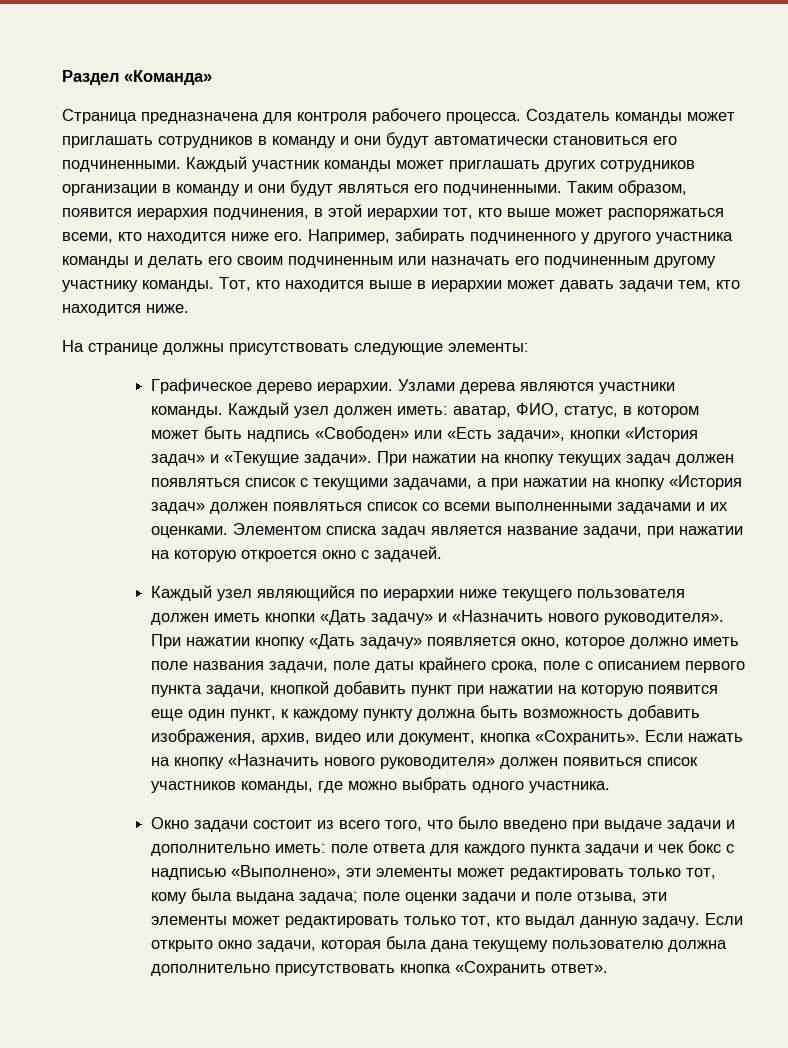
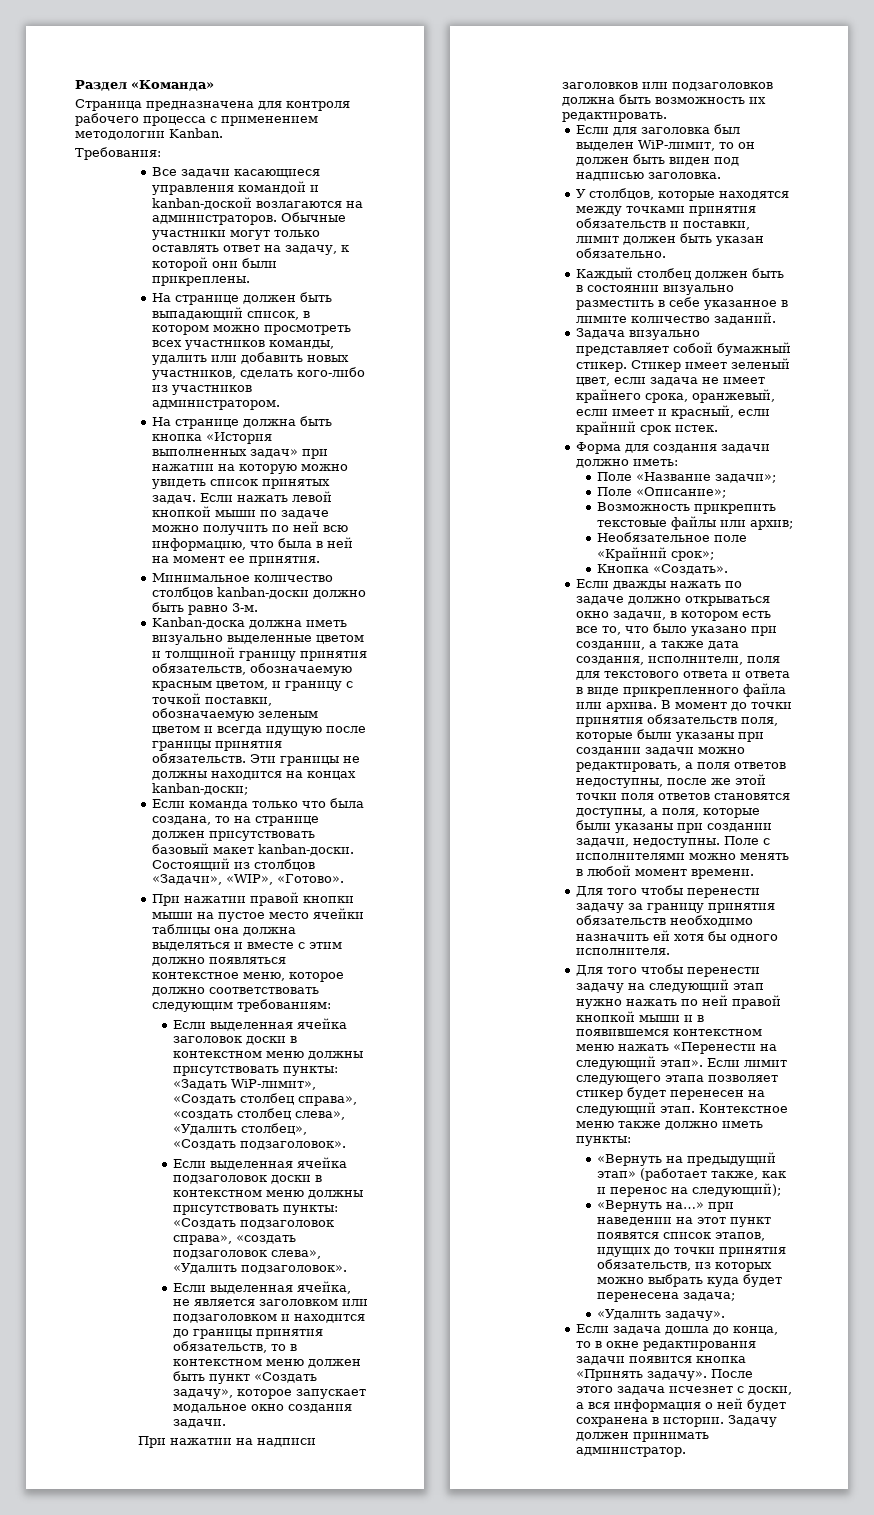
[446,109,735,124] [62,132,677,148] [62,156,695,172] [62,180,687,196] [62,204,724,220] [62,228,733,244] [62,256,716,268] [62,277,740,292] [62,304,189,316] [62,340,529,355] [151,378,676,394] [151,402,700,418] [151,426,699,442] [151,451,735,466] [151,475,743,490] [151,502,729,514] [151,523,744,538] [151,546,443,562] [151,585,686,601] [151,610,725,625] [151,634,740,649] [151,657,746,673] [151,681,719,697] [151,705,701,721] [151,729,744,745] [151,754,699,769] [151,777,611,793] [151,816,736,832] [151,840,735,856] [151,865,717,880] [151,888,668,904] [151,913,744,928] [151,936,728,952] [151,961,609,976] процесса. Создатель команды может приглашать сотрудников в команду и они будут автоматически становиться его подчиненными. Каждый участник команды может приглашать других сотрудников организации в команду и они будут являться его подчиненными. Таким образом, появится иерархия подчинения, в этой иерархии тот, кто выше может распоряжаться всеми, кто находится ниже его. Например, забирать подчиненного у другого участника команды и делать его своим подчиненным или назначать его подчиненным другому участнику команды. Тот, кто находится выше в иерархии может давать задачи тем, кто находится ниже. // На странице должны присутствовать следующие элементы: // Графическое дерево иерархии. Узлами дерева являются участники команды. Каждый узел должен иметь: аватар, ФИО, статус, в котором может быть надпись «Свободен» или «Есть задачи», кнопки «История задач» и «Текущие задачи». При нажатии на кнопку текущих задач должен появляться список с текущими задачами, а при нажатии на кнопку «История задач» должен появляться список со всеми выполненными задачами и их оценками. Элементом списка задач является название задачи, при нажатии на которую откроется окно с задачей. // Каждый узел являющийся по иерархии ниже текущего пользователя должен иметь кнопки «Дать задачу» и «Назначить нового руководителя». При нажатии кнопку «Дать задачу» появляется окно, которое должно иметь поле названия задачи, поле даты крайнего срока, поле с описанием первого пункта задачи, кнопкой добавить пункт при нажатии на которую появится еще один пункт, к каждому пункту должна быть возможность добавить изображения, архив, видео или документ, кнопка «Сохранить». Если нажать на кнопку «Назначить нового руководителя» должен появиться список участников команды, где можно выбрать одного участника. // Окно задачи состоит из всего того, что было введено при выдаче задачи и дополнительно иметь: поле ответа для каждого пункта задачи и чек бокс с надписью «Выполнено», эти элементы может редактировать только тот, кому была выдана задача; поле оценки задачи и поле отзыва, эти элементы может редактировать только тот, кто выдал данную задачу. Если открыто окно задачи, которая была дана текущему пользователю должна дополнительно присутствовать кнопка «Сохранить ответ». -> [143,116,318,126] [75,128,223,140] [75,147,161,160] [152,167,321,178] [152,181,320,195] [152,197,364,210] [152,212,347,225] [152,230,321,240] [152,245,350,255] [152,257,278,271] [152,276,251,286] [152,292,333,305] [152,307,311,320] [152,325,352,335] [152,340,335,350] [152,352,350,365] [152,367,366,380] [152,385,253,395] [152,400,281,410] [152,416,333,429] [152,432,273,444] [152,449,329,459] [152,464,349,474] [152,479,331,489] [152,491,333,504] [152,506,330,519] [152,521,349,535] [152,537,354,551] [152,556,321,566] [152,573,334,582] [152,587,367,599] [152,602,259,615] [152,617,348,629] [152,635,365,645] [152,647,368,661] [152,663,353,676] [152,681,354,691] [152,693,273,706] [152,708,319,721] [152,726,367,736] [152,741,283,751] [152,753,361,766] [152,771,357,780] [152,783,249,795] [152,798,365,810] [152,816,320,826] [152,831,316,841] [152,843,355,856] [152,858,316,871] [152,874,345,885] [152,892,355,906] [152,908,365,922] [152,924,297,936] [152,942,343,951] [152,957,287,966] [152,972,345,982] [152,987,320,996] [152,999,332,1012] [173,1018,348,1031] [173,1036,298,1045] [173,1051,364,1060] [173,1066,339,1076] [173,1079,317,1090] [173,1093,358,1106] [173,1108,346,1120] [173,1123,308,1135] [173,1139,347,1150] [173,1157,348,1170] [173,1175,323,1184] [173,1190,364,1199] [173,1205,339,1215] [173,1218,335,1229] [173,1235,297,1245] [173,1250,322,1259] [173,1263,348,1274] [173,1281,352,1294] [173,1299,369,1306] [173,1314,366,1323] [173,1329,324,1339] [173,1341,298,1353] [173,1359,362,1368] [173,1371,318,1384] [173,1389,367,1399] [173,1404,353,1413] [173,1419,227,1428] [138,1436,317,1448] [562,82,774,91] [562,94,767,106] [562,112,668,122] [576,124,741,136] [576,140,756,151] [576,154,740,166] [576,172,722,181] [576,188,790,201] [576,206,757,216] [576,218,751,230] [576,233,765,246] [576,248,667,258] [576,267,785,280] [576,285,735,295] [576,297,789,310] [576,312,777,325] [576,328,701,340] [576,342,792,356] [576,358,791,372] [576,377,766,386] [576,389,776,403] [576,405,771,419] [576,421,719,435] [576,442,771,454] [576,459,679,468] [597,472,777,483] [597,487,727,498] [597,502,777,514] [597,516,794,530] [597,532,748,542] [597,547,715,561] [597,564,729,575] [576,579,743,590] [576,596,771,606] [576,611,772,621] [576,623,778,636] [576,641,740,650] [576,656,781,665] [576,671,791,680] [576,683,787,697] [576,700,793,712] [576,714,779,727] [576,729,765,742] [576,747,746,756] [576,762,787,772] [576,774,767,788] [576,793,791,800] [576,808,761,818] [576,820,773,833] [576,836,771,848] [576,853,790,860] [576,865,755,879] [576,885,761,898] [576,903,776,913] [576,915,754,927] [576,930,779,943] [576,948,671,955] [576,964,761,977] [576,979,765,993] [576,995,782,1009] [576,1011,705,1022] [576,1029,763,1036] [576,1042,778,1054] [576,1056,788,1070] [576,1075,779,1085] [576,1087,766,1100] [576,1102,789,1116] [576,1121,764,1130] [576,1136,632,1146] [597,1152,777,1166] [597,1168,787,1181] [597,1183,782,1197] [597,1200,735,1212] [597,1217,772,1227] [597,1232,766,1241] [597,1247,787,1257] [597,1259,773,1272] [597,1274,783,1287] [597,1292,736,1302] [597,1309,726,1321] [576,1324,779,1335] [576,1341,757,1351] [576,1356,747,1365] [576,1369,754,1381] [576,1386,793,1395] [576,1398,787,1412] [576,1415,778,1427] [576,1432,710,1442] [576,1447,687,1457] процесса с применением методологии Kanban. // Требования: // Все задачи касающиеся управления командой и kanban-доской возлагаются на администраторов. Обычные участники могут только оставлять ответ на задачу, к которой они были прикреплены. // На странице должен быть выпадающий список, в котором можно просмотреть всех участников команды, удалить или добавить новых участников, сделать кого-либо из участников администратором. // На странице должна быть кнопка «История выполненных задач» при нажатии на которую можно увидеть список принятых задач. Если нажать левой кнопкой мыши по задаче можно получить по ней всю информацию, что была в ней на момент ее принятия. // Минимальное количество столбцов kanban-доски должно быть равно 3-м. // Kanban-доска должна иметь визуально выделенные цветом и толщиной границу принятия обязательств, обозначаемую красным цветом, и границу с точкой поставки, обозначаемую зеленым цветом и всегда идущую после границы принятия обязательств. Эти границы не должны находится на концах kanban-доски; // Если команда только что была создана, то на странице должен присутствовать базовый макет kanban-доски. Состоящий из столбцов «Задачи», «WIP», «Готово». // При нажатии правой кнопки мыши на пустое место ячейки таблицы она должна выделяться и вместе с этим должно появляться контекстное меню, которое должно соответствовать следующим требованиям: // Если выделенная ячейка заголовок доски в контекстном меню должны присутствовать пункты: «Задать WiP-лимит», «Создать столбец справа», «создать столбец слева», «Удалить столбец», «Создать подзаголовок». // Если выделенная ячейка подзаголовок доски в контекстном меню должны присутствовать пункты: «Создать подзаголовок справа», «создать подзаголовок слева», «Удалить подзаголовок». // Если выделенная ячейка, не является заголовком или подзаголовком и находится до границы принятия обязательств, то в контекстном меню должен быть пункт «Создать задачу», которое запускает модальное окно создания задачи. // При нажатии на надписи заголовков или подзаголовков должна быть возможность их редактировать. // Если для заголовка был выделен WiP-лимит, то он должен быть виден под надписью заголовка. // У столбцов, которые находятся между точками принятия обязательств и поставки, лимит должен быть указан обязательно. // Каждый столбец должен быть в состоянии визуально разместить в себе указанное в лимите количество заданий. // Задача визуально представляет собой бумажный стикер. Стикер имеет зеленый цвет, если задача не имеет крайнего срока, оранжевый, если имеет и красный, если крайний срок истек. // Форма для создания задачи должно иметь: // Поле «Название задачи»; // Поле «Описание»; // Возможность прикрепить текстовые файлы или архив; // Необязательное поле «Крайний срок»; // Кнопка «Создать». // Если дважды нажать по задаче должно открываться окно задачи, в котором есть все то, что было указано при создании, а также дата создания, исполнители, поля для текстового ответа и ответа в виде прикрепленного файла или архива. В момент до точки принятия обязательств поля, которые были указаны при создании задачи можно редактировать, а поля ответов недоступны, после же этой точки поля ответов становятся доступны, а поля, которые были указаны при создании задачи, недоступны. Поле с исполнителями можно менять в любой момент времени. // Для того чтобы перенести задачу за границу принятия обязательств необходимо назначить ей хотя бы одного исполнителя. // Для того чтобы перенести задачу на следующий этап нужно нажать по ней правой кнопкой мыши и в появившемся контекстном меню нажать «Перенести на следующий этап». Если лимит следующего этапа позволяет стикер будет перенесен на следующий этап. Контекстное меню также должно иметь пункты: // «Вернуть на предыдущий этап» (работает также, как и перенос на следующий); // «Вернуть на…» при наведении на этот пункт появятся список этапов, идущих до точки принятия обязательств, из которых можно выбрать куда будет перенесена задача; // «Удалить задачу». // Если задача дошла до конца, то в окне редактирования задачи появится кнопка «Принять задачу». После этого задача исчезнет с доски, а вся информация о ней будет сохранена в истории. Задачу должен принимать администратор.

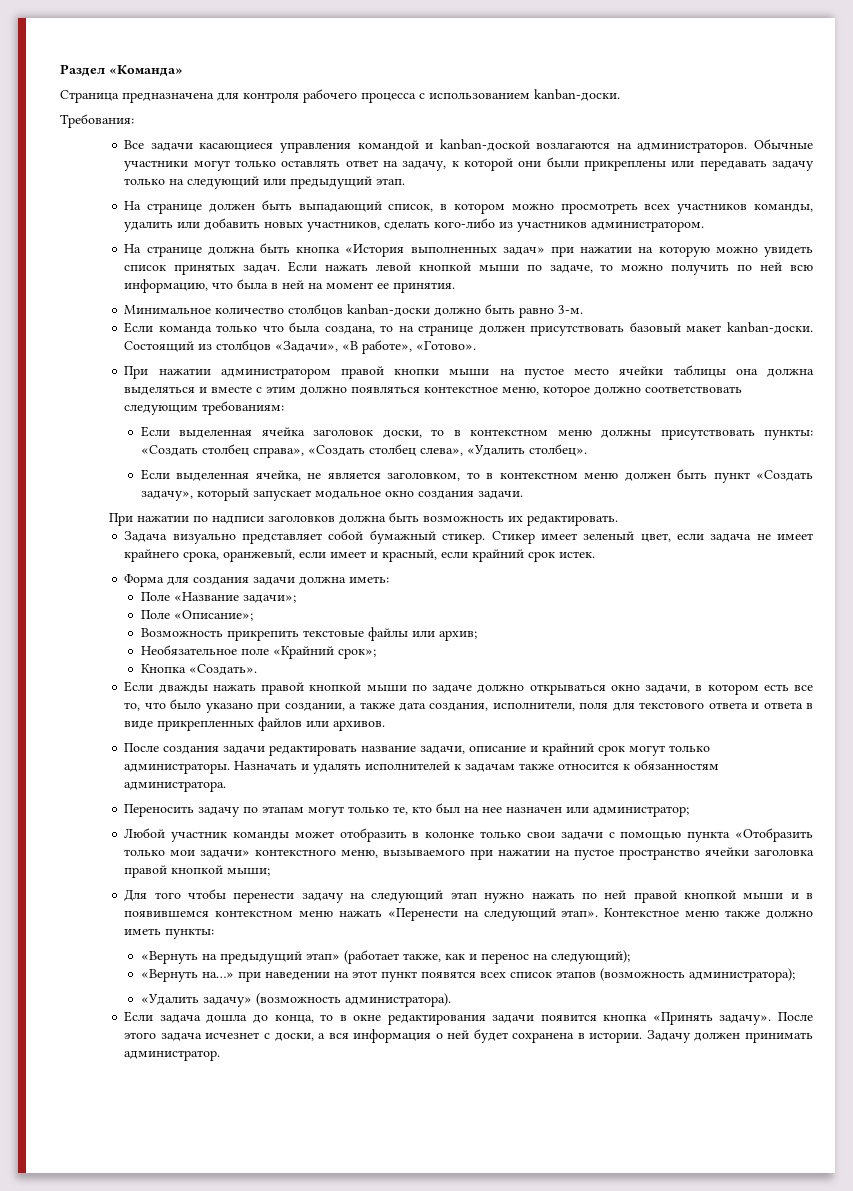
[221,116,318,126] [75,128,223,140] применением методологии Kanban. -> [429,89,620,101] использованием kanban-доски.
[152,276,251,286] прикреплены. -> [584,160,814,171] [124,176,406,189] прикреплены или передавать задачу только на следующий или предыдущий этап.
[281,510,330,519] задаче -> [549,264,614,273] задаче, то
[152,617,348,629] [152,635,365,645] [152,647,368,661] [152,663,353,676] [152,681,354,691] [152,693,273,706] [152,708,319,721] [152,726,367,736] [152,741,283,751] [152,753,361,766] [152,771,357,780] [152,783,249,795] // Kanban-доска должна иметь визуально выделенные цветом и толщиной границу принятия обязательств, обозначаемую красным цветом, и границу с точкой поставки, обозначаемую зеленым цветом и всегда идущую после границы принятия обязательств. Эти границы не должны находится на концах kanban-доски; -> (584, 309) none
[226,874,274,885] «WIP», -> [342,340,413,354] «В работе»,
(247, 899) none -> [220,368,331,379] администратором
[246,1036,298,1045] [173,1051,364,1060] [173,1066,339,1076] [173,1079,317,1090] [173,1093,358,1106] [173,1108,346,1120] [173,1123,308,1135] [173,1139,347,1150] [173,1157,348,1170] [173,1175,312,1184] доски в контекстном меню должны присутствовать пункты: «Задать WiP-лимит», «Создать столбец справа», «создать столбец слева», «Удалить столбец», «Создать подзаголовок». // Если выделенная ячейка подзаголовок доски -> [382,429,445,438] доски, то
[240,1220,335,1229] [173,1235,297,1245] [173,1250,322,1259] [173,1263,348,1274] подзаголовок справа», «создать подзаголовок слева», «Удалить подзаголовок». -> [201,444,587,458] столбец справа», «Создать столбец слева», «Удалить столбец».
[259,1299,369,1306] [173,1314,366,1323] [173,1329,324,1339] [173,1341,268,1353] заголовком или подзаголовком и находится до границы принятия обязательств, -> [387,472,461,481] заголовком,
[237,1389,293,1399] которое -> [196,488,249,501] который
[236,1438,254,1445] на -> [192,516,208,522] по
[642,82,774,91] или подзаголовков -> (335, 518) none
[576,124,741,136] [576,140,756,151] [576,154,740,166] [576,172,722,181] [576,188,790,201] [576,206,757,216] [576,218,751,230] [576,233,765,246] [576,248,667,258] [576,267,785,280] [576,285,735,295] [576,297,789,310] [576,312,777,325] // Если для заголовка был выделен WiP-лимит, то он должен быть виден под надписью заголовка. // У столбцов, которые находятся между точками принятия обязательств и поставки, лимит должен быть указан обязательно. // Каждый столбец должен быть в состоянии визуально разместить в себе указанное в лимите количество заданий. -> (618, 520) none
[576,459,630,468] должно -> [299,577,347,585] должна
(722, 584) none -> [261,682,407,695] правой кнопкой мыши
[623,683,787,697] [576,700,793,712] [576,714,779,727] [576,729,765,742] [576,747,746,756] [576,762,787,772] [576,774,767,788] [576,793,791,800] [576,808,761,818] [576,820,773,833] [576,836,771,848] [576,853,790,860] [576,865,755,879] [576,885,761,898] [576,903,776,913] [576,915,754,927] [576,930,779,943] [576,948,671,955] прикрепленного файла или архива. В момент до точки принятия обязательств поля, которые были указаны при создании задачи можно редактировать, а поля ответов недоступны, после же этой точки поля ответов становятся доступны, а поля, которые были указаны при создании задачи, недоступны. Поле с исполнителями можно менять в любой момент времени. // Для того чтобы перенести задачу за границу принятия обязательств необходимо назначить ей хотя бы одного исполнителя. -> [157,717,386,731] [124,743,711,756] [124,760,720,774] [124,781,227,792] [124,803,690,817] [124,828,813,842] [124,847,814,860] [124,865,271,878] прикрепленных файлов или архивов. // После создания задачи редактировать название задачи, описание и крайний срок могут только администраторы. Назначать и удалять исполнителей к задачам также относится к обязанностям администратора. // Переносить задачу по этапам могут только те, кто был на нее назначен или администратор; // Любой участник команды может отобразить в колонке только свои задачи с помощью пункта «Отобразить только мои задачи» контекстного меню, вызываемого при нажатии на пустое пространство ячейки заголовка правой кнопкой мыши;
[707,1058,788,1067] [576,1075,779,1085] [576,1087,766,1100] [576,1102,696,1116] Если лимит следующего этапа позволяет стикер будет перенесен на следующий этап. -> (599, 913) none
[663,1232,766,1241] [597,1247,787,1257] [597,1259,773,1272] [597,1274,783,1287] [597,1292,736,1302] [597,1309,726,1321] список этапов, идущих до точки принятия обязательств, из которых можно выбрать куда будет перенесена задача; // «Удалить задачу». -> [479,968,795,982] [140,993,451,1007] всех список этапов (возможность администратора); // «Удалить задачу» (возможность администратора).

